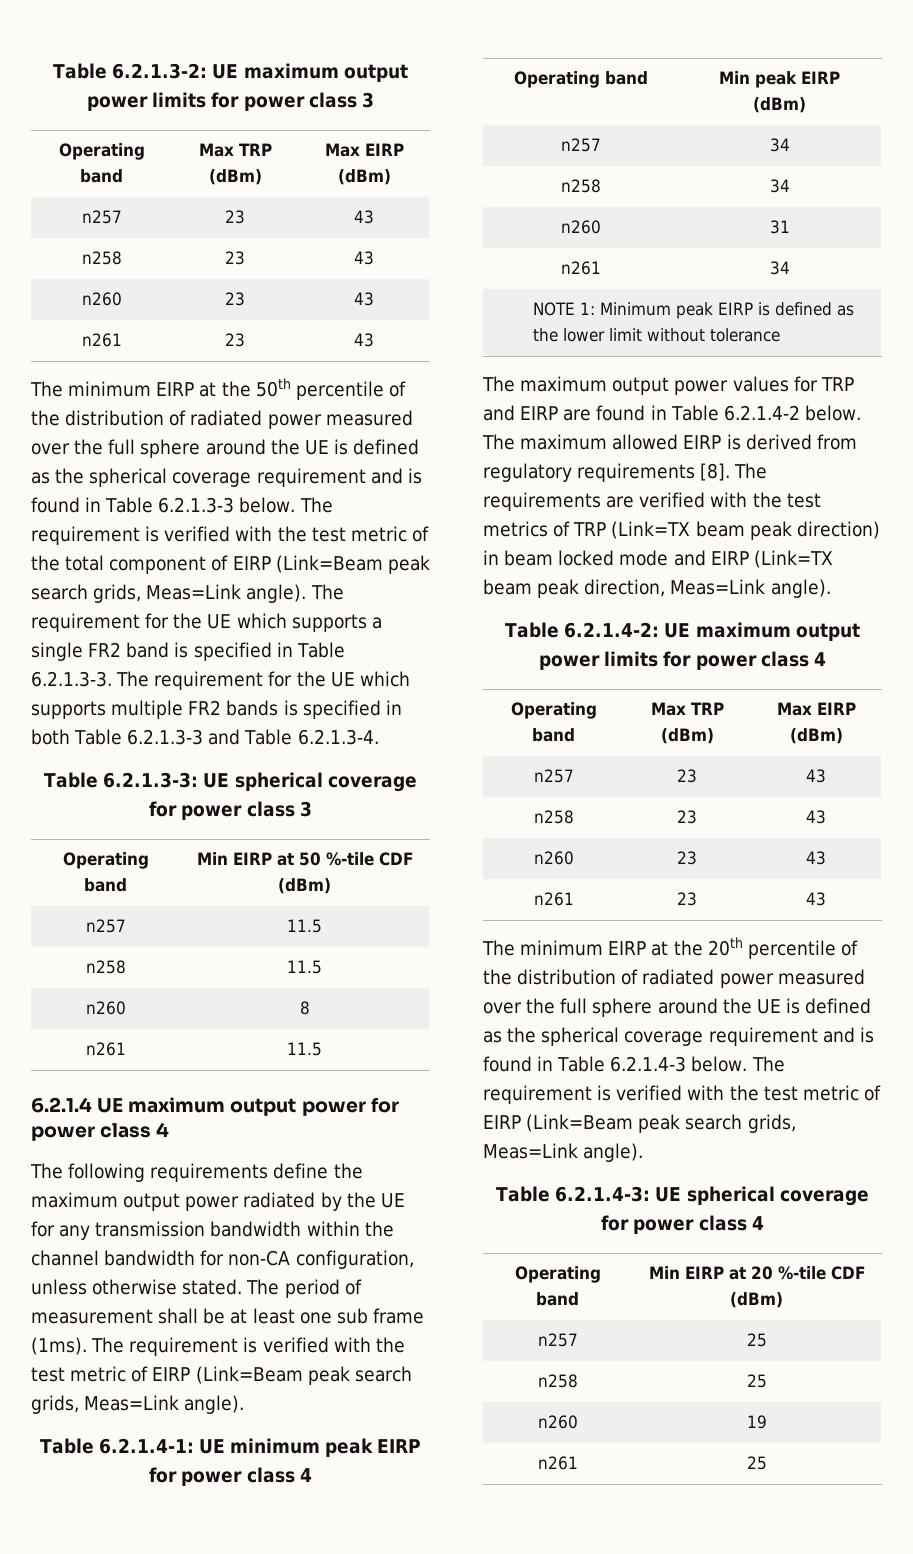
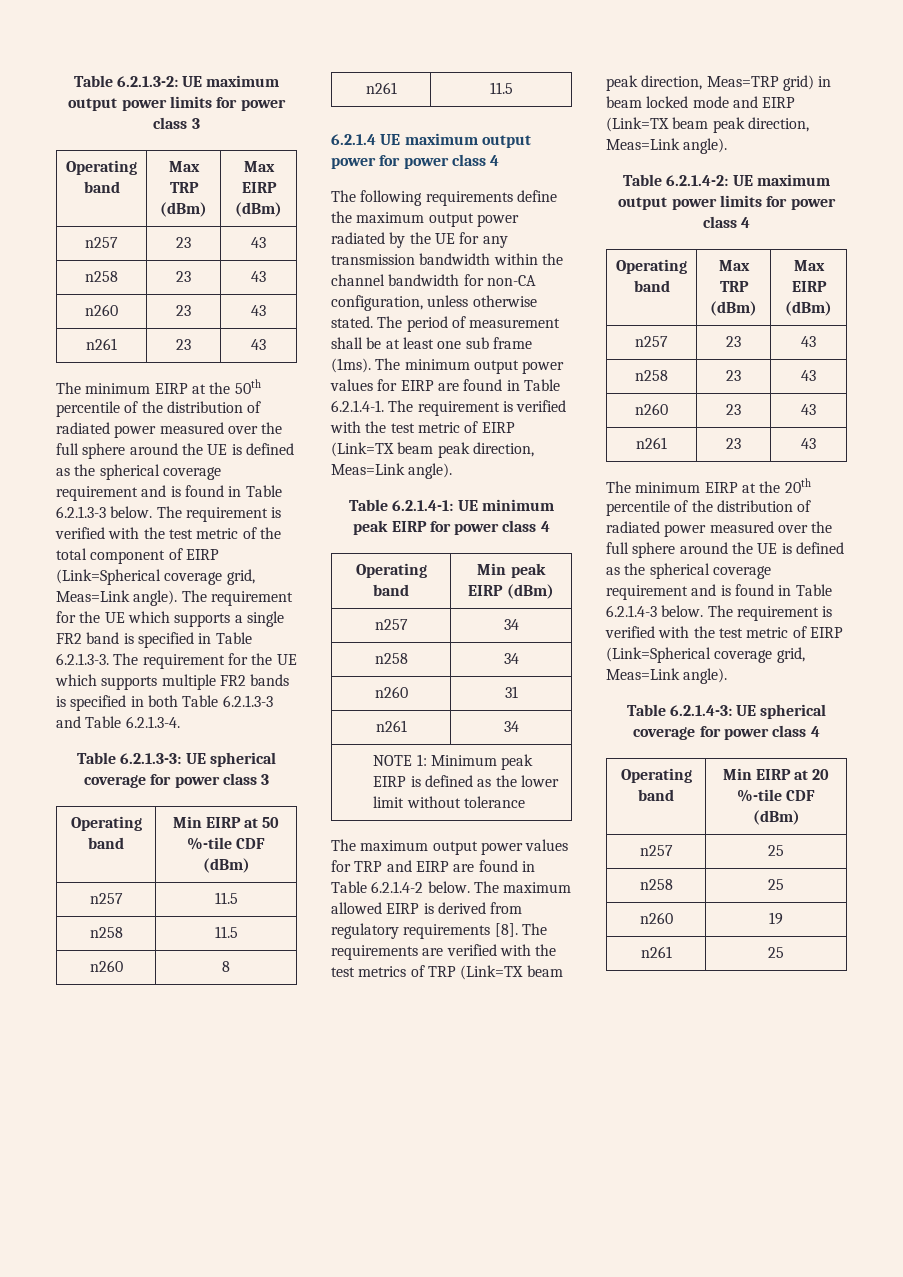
[275,555,430,574] [31,584,142,603] (Link=Beam peak search grids, -> [56,569,255,585] (Link=Spherical coverage grid,
[129,1337,405,1356] [31,1366,412,1385] [31,1395,79,1414] requirement is verified with the test metric of EIRP (Link=Beam peak search grids, -> [404,359,565,374] [330,379,560,391] [331,400,567,416] [330,421,515,433] [331,442,534,458] minimum output power values for EIRP are found in Table 6.2.1.4-1. The requirement is verified with the test metric of EIRP (Link=TX beam peak direction,
[796,521,880,539] direction) -> [641,75,814,91] direction, Meas=TRP grid)
[526,1114,796,1133] (Link=Beam peak search grids, -> [606,647,805,663] (Link=Spherical coverage grid,

